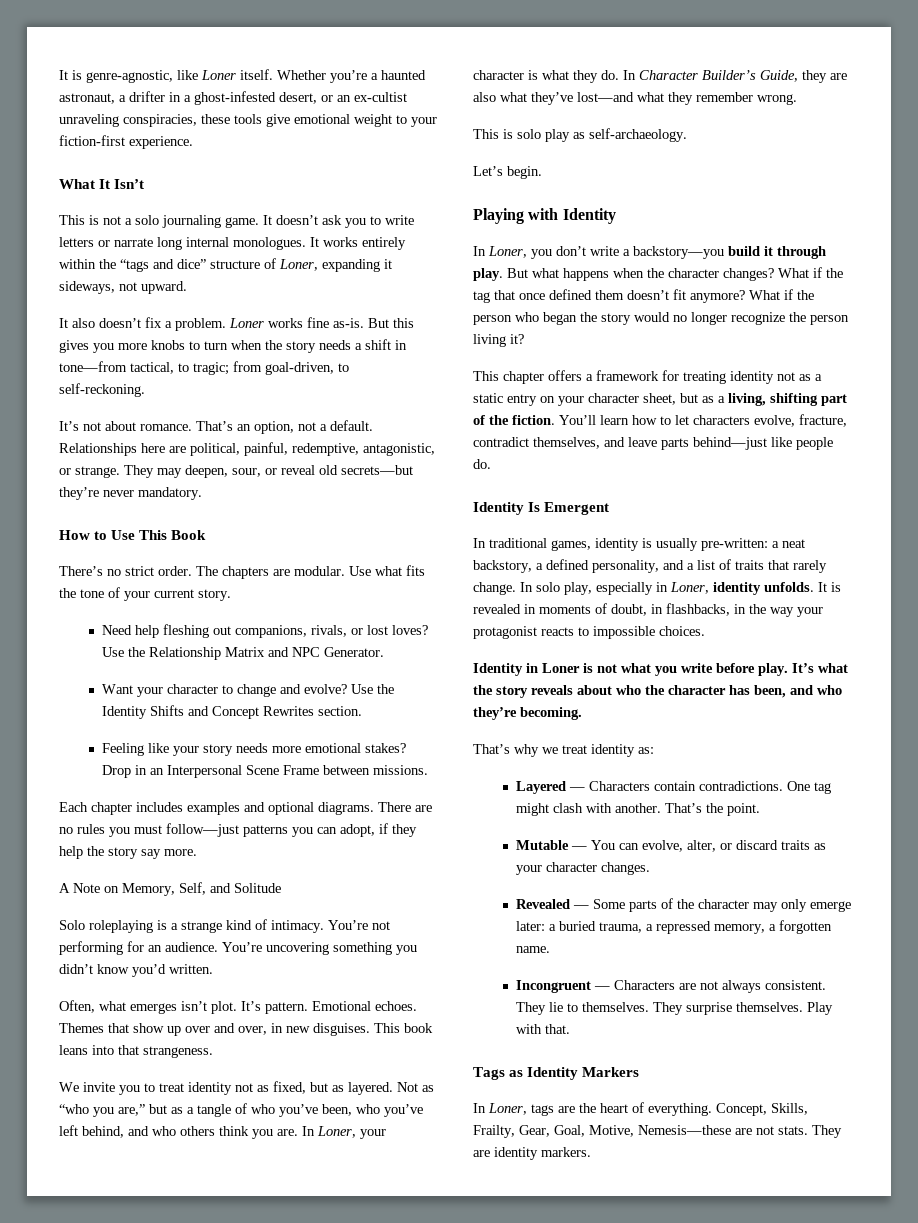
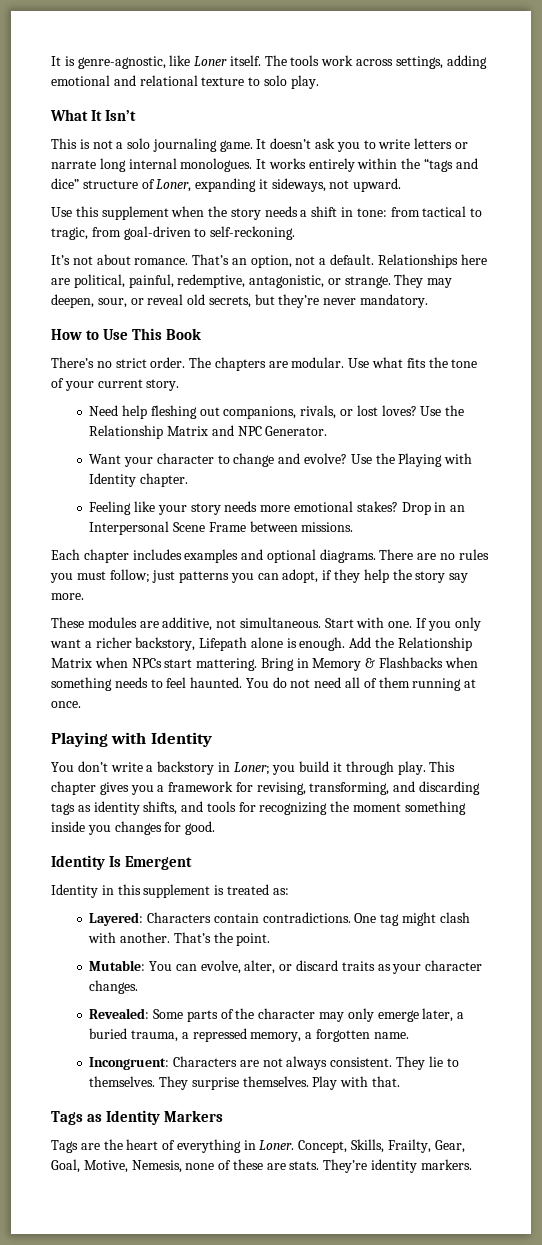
[277,70,426,83] [59,91,407,105] [59,114,437,127] [59,135,193,149] Whether you’re a haunted astronaut, a drifter in a ghost-infested desert, or an ex-cultist unraveling conspiracies, these tools give emotional weight to your fiction-first experience. -> [264,55,487,69] [51,75,319,89] The tools work across settings, adding emotional and relational texture to solo play.
[59,317,414,331] [59,340,228,353] It also doesn’t fix a problem. Loner works fine as-is. But this gives you more knobs to turn -> [51,206,169,220] Use this supplement
[59,361,334,375] tone—from tactical, to tragic; from goal-driven, -> [356,206,483,217] [51,226,191,240] tone: from tactical to tragic, from goal-driven
[341,465,413,475] secrets—but -> [208,294,275,308] secrets, but
[101,705,362,719] Identity Shifts and Concept Rewrites section. -> [398,453,473,467] [89,473,189,487] Playing with Identity chapter.
[166,823,239,837] follow—just -> [109,569,176,583] follow; just
[59,882,281,896] [59,919,390,933] [59,941,417,955] [59,964,213,977] [59,1000,417,1014] [59,1023,433,1036] [59,1045,213,1058] [59,1081,434,1095] [59,1103,423,1117] [59,1125,386,1139] [473,70,847,83] [473,92,797,105] [473,128,687,142] [473,166,542,179] [473,208,616,224] [473,246,826,259] [473,267,843,281] [473,289,814,303] [473,312,849,325] [473,334,524,347] [473,370,822,384] [473,393,847,406] [473,414,847,427] [473,437,833,450] [473,459,491,469] [473,502,610,515] [473,538,805,551] [473,559,827,573] [473,582,841,595] [473,603,823,617] [473,626,705,639] [473,663,848,676] [473,685,842,698] [473,707,582,720] [473,744,635,757] A Note on Memory, Self, and Solitude // Solo roleplaying is a strange kind of intimacy. You’re not performing for an audience. You’re uncovering something you didn’t know you’d written. // Often, what emerges isn’t plot. It’s pattern. Emotional echoes. Themes that show up over and over, in new disguises. This book leans into that strangeness. // We invite you to treat identity not as fixed, but as layered. Not as “who you are,” but as a tangle of who you’ve been, who you’ve left behind, and who others think you are. In Loner, your character is what they do. In Character Builder’s Guide, they are also what they’ve lost—and what they remember wrong. // This is solo play as self-archaeology. // Let’s begin. // Playing with Identity // In Loner, you don’t write a backstory—you build it through play. But what happens when the character changes? What if the tag that once defined them doesn’t fit anymore? What if the person who began the story would no longer recognize the person living it? // This chapter offers a framework for treating identity not as a static entry on your character sheet, but as a living, shifting part of the fiction. You’ll learn how to let characters evolve, fracture, contradict themselves, and leave parts behind—just like people do. // Identity Is Emergent // In traditional games, identity is usually pre-written: a neat backstory, a defined personality, and a list of traits that rarely change. In solo play, especially in Loner, identity unfolds. It is revealed in moments of doubt, in flashbacks, in the way your protagonist reacts to impossible choices. // Identity in Loner is not what you write before play. It’s what the story reveals about who the character has been, and who they’re becoming. // That’s why we treat identity -> [51,617,481,631] [50,637,472,651] [51,657,478,671] [51,677,477,691] [51,701,81,708] [51,732,212,747] [51,761,456,775] [51,781,481,795] [51,801,466,815] [51,821,216,835] [51,855,193,870] [51,884,269,898] These modules are additive, not simultaneous. Start with one. If you only want a richer backstory, Lifepath alone is enough. Add the Relationship Matrix when NPCs start mattering. Bring in Memory & Flashbacks when something needs to feel haunted. You do not need all of them running at once. // Playing with Identity // You don’t write a backstory in Loner; you build it through play. This chapter gives you a framework for revising, transforming, and discarding tags as identity shifts, and tools for recognizing the moment something inside you changes for good. // Identity Is Emergent // Identity in this supplement is treated
[515,781,585,794] Layered — -> [89,912,144,926] Layered:
[515,840,587,850] Mutable — -> [89,960,146,971] Mutable:
[515,899,589,909] Revealed — -> [89,1008,150,1019] Revealed:
[515,921,545,931] later: -> [422,1008,454,1022] later,
[515,980,610,993] Incongruent — -> [89,1057,170,1070] Incongruent:
[473,1103,554,1116] In Loner, tags -> [51,1140,78,1153] Tags
[648,1103,712,1116] everything. -> [176,1139,295,1153] everything in Loner.
[638,1125,842,1138] [473,1150,490,1157] Nemesis—these are not stats. They are -> [131,1159,368,1173] Nemesis, none of these are stats. They’re

